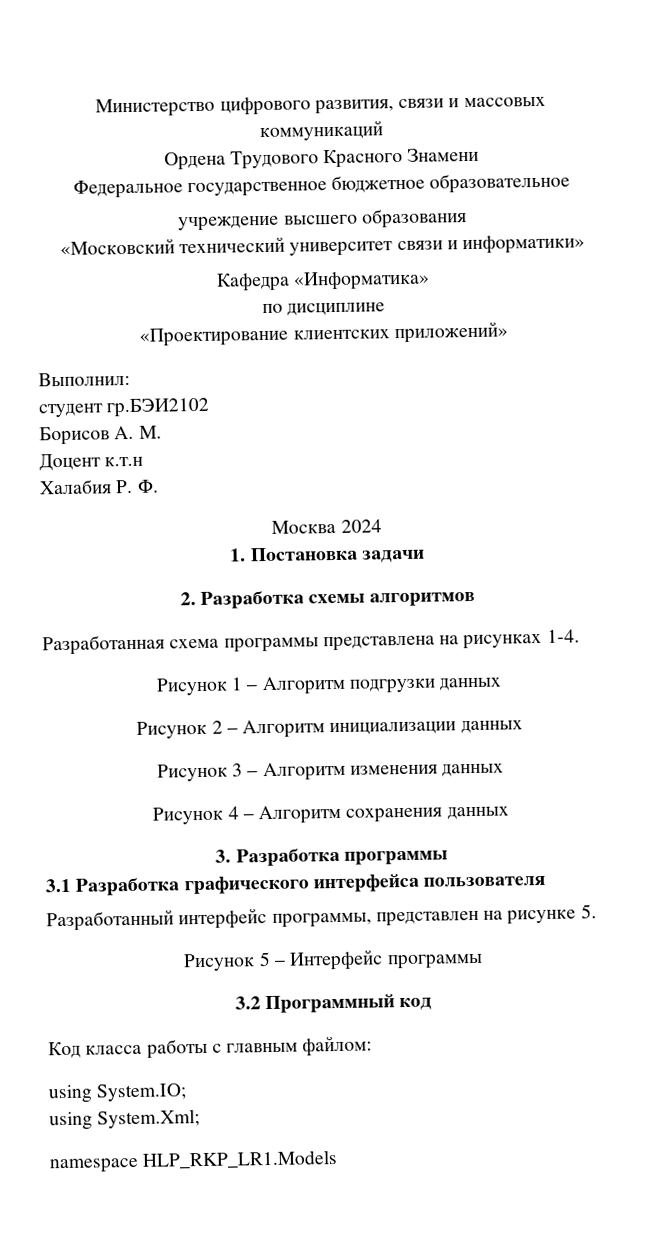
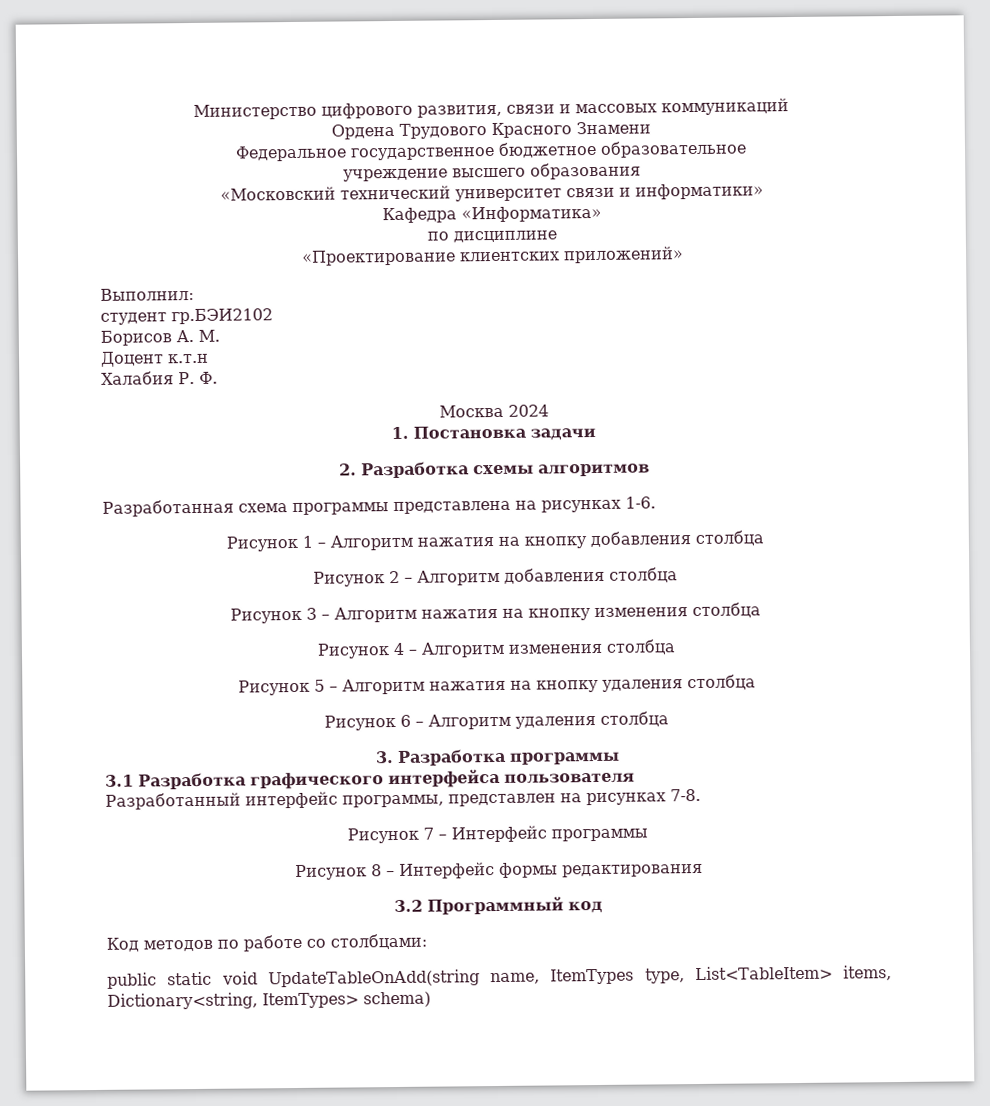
[546,629,580,643] 1-4. -> [625,496,656,509] 1-6.
[348,677,503,694] подгрузки данных -> [416,530,764,549] нажатия на кнопку добавления столбца
[329,720,523,736] инициализации данных -> [504,567,678,584] добавления столбца
[349,763,505,777] изменения данных -> [421,602,761,621] нажатия на кнопку изменения столбца
[345,806,509,823] сохранения данных -> [507,639,676,655] [237,674,756,696] [324,711,669,731] изменения столбца // Рисунок 5 – Алгоритм нажатия на кнопку удаления столбца // Рисунок 6 – Алгоритм удаления столбца
[506,904,597,925] [183,951,271,972] рисунке 5. // Рисунок 5 -> [586,788,701,806] [347,827,434,844] рисунках 7-8. // Рисунок 7
[234,994,433,1014] [48,1035,373,1059] [48,1083,188,1104] [49,1109,201,1131] [49,1150,338,1174] 3.2 Программный код // Код класса работы с главным файлом: // using System.IO; // using System.Xml; // namespace HLP_RKP_LR1.Models -> [294,862,703,881] [394,896,603,915] [106,933,427,952] [107,965,892,989] [107,991,431,1010] Рисунок 8 – Интерфейс формы редактирования // 3.2 Программный код // Код методов по работе со столбцами: // public static void UpdateTableOnAdd(string name, ItemTypes type, List<TableItem> items, Dictionary<string, ItemTypes> schema)

